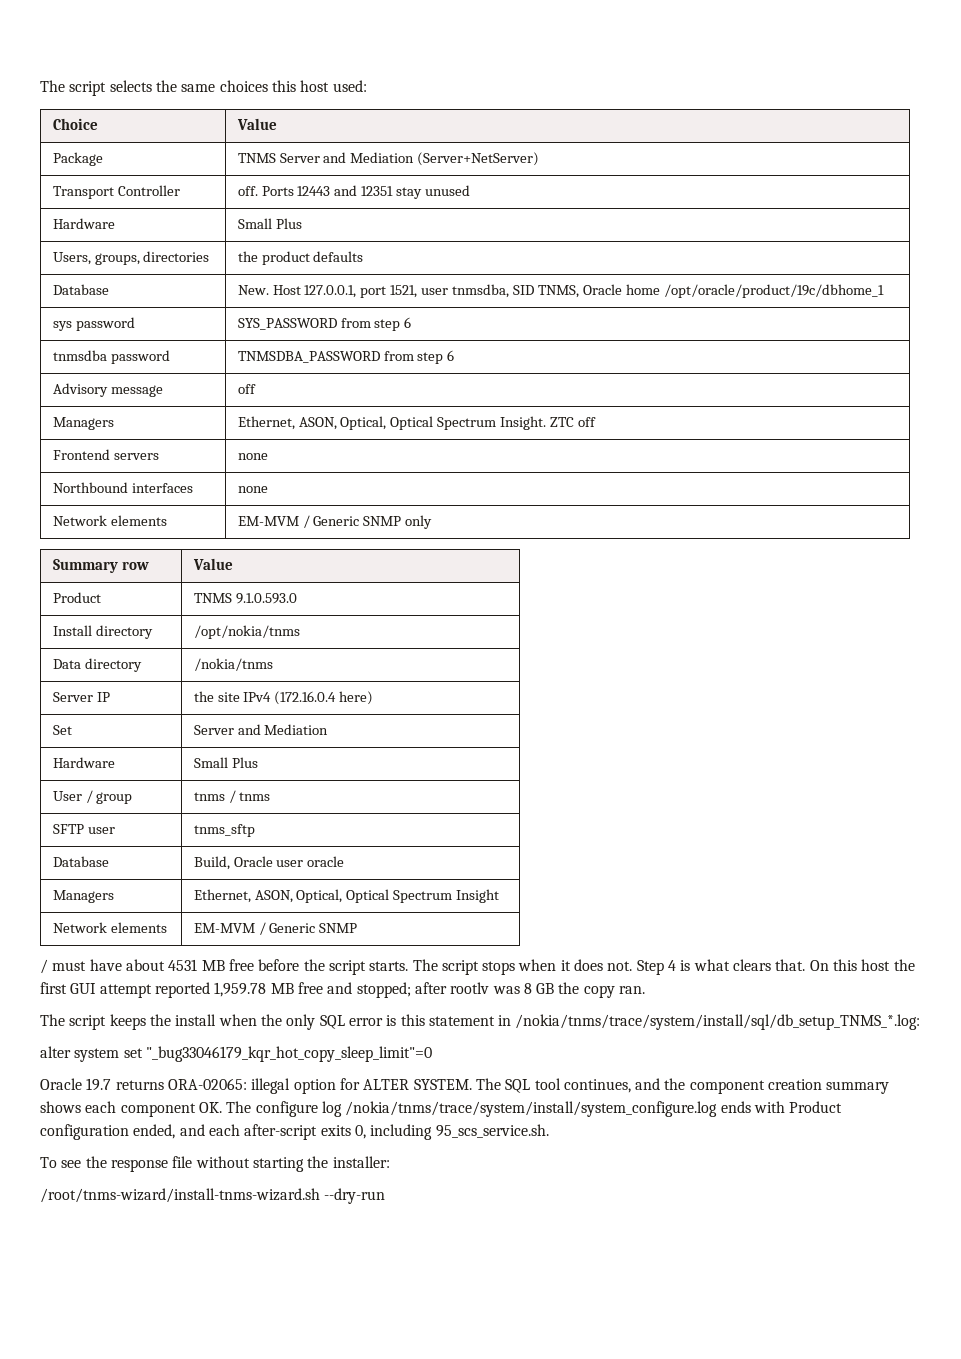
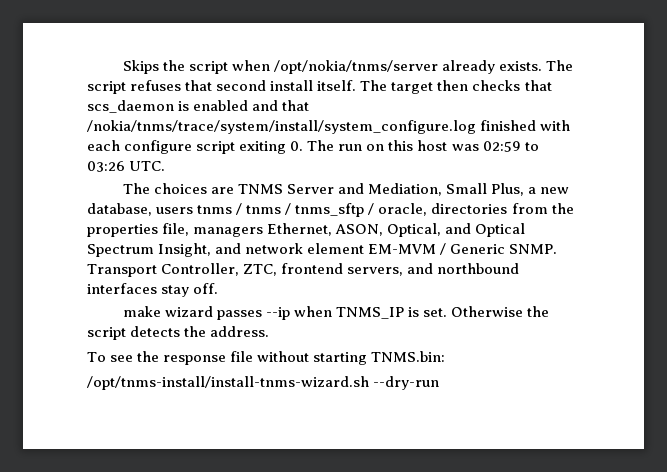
[40,80,367,96] [52,118,98,130] [236,118,277,130] [52,152,103,166] [237,152,540,166] [52,185,180,199] [237,185,471,199] [52,218,115,229] [237,218,302,229] [52,251,210,265] [237,251,364,265] [52,284,109,295] [237,284,884,298] [52,317,135,331] [237,317,412,331] [52,350,170,364] [237,350,455,364] [52,383,163,397] [237,384,256,394] [52,417,114,430] [237,416,597,430] [52,449,159,460] [237,453,268,460] [52,482,193,493] [237,486,268,493] [52,515,167,526] [237,515,433,529] [52,559,149,573] [192,558,233,570] [52,592,101,603] [193,593,297,604] [52,625,153,639] [193,625,300,639] [52,658,142,672] [193,658,273,671] [52,692,110,702] [193,691,374,705] [52,725,72,735] [193,724,329,735] [52,757,115,768] [193,757,258,768] [52,790,133,804] [193,790,271,803] [52,824,115,834] [193,824,255,837] [52,856,109,867] [193,856,345,870] [52,890,114,903] [193,889,500,903] [52,922,167,933] [193,922,358,935] [40,959,915,975] [40,982,646,998] [40,1014,921,1030] [40,1046,432,1062] [40,1078,890,1094] [40,1101,843,1117] [40,1124,549,1140] The script selects the same choices this host used: // Choice | Value // Package | TNMS Server and Mediation (Server+NetServer) // Transport Controller | off. Ports 12443 and 12351 stay unused // Hardware | Small Plus // Users, groups, directories | the product defaults // Database | New. Host 127.0.0.1, port 1521, user tnmsdba, SID TNMS, Oracle home /opt/oracle/product/19c/dbhome_1 // sys password | SYS_PASSWORD from step 6 // tnmsdba password | TNMSDBA_PASSWORD from step 6 // Advisory message | off // Managers | Ethernet, ASON, Optical, Optical Spectrum Insight. ZTC off // Frontend servers | none // Northbound interfaces | none // Network elements | EM-MVM / Generic SNMP only // Summary row | Value // Product | TNMS 9.1.0.593.0 // Install directory | /opt/nokia/tnms // Data directory | /nokia/tnms // Server IP | the site IPv4 (172.16.0.4 here) // Set | Server and Mediation // Hardware | Small Plus // User / group | tnms / tnms // SFTP user | tnms_sftp // Database | Build, Oracle user oracle // Managers | Ethernet, ASON, Optical, Optical Spectrum Insight // Network elements | EM-MVM / Generic SNMP // / must have about 4531 MB free before the script starts. The script stops when it does not. Step 4 is what clears that. On this host the first GUI attempt reported 1,959.78 MB free and stopped; after rootlv was 8 GB the copy ran. // The script keeps the install when the only SQL error is this statement in /nokia/tnms/trace/system/install/sql/db_setup_TNMS_*.log: // alter system set "_bug33046179_kqr_hot_copy_sleep_limit"=0 // Oracle 19.7 returns ORA-02065: illegal option for ALTER SYSTEM. The SQL tool continues, and the component creation summary shows each component OK. The configure log /nokia/tnms/trace/system/install/system_configure.log ends with Product configuration ended, and each after-script exits 0, including 95_scs_service.sh. -> [122,60,574,74] [87,80,552,94] [87,100,310,113] [87,120,571,134] [87,140,539,154] [87,161,166,172] [122,183,570,196] [87,203,574,217] [87,223,526,237] [87,243,558,257] [87,263,520,277] [87,283,219,297] [122,306,550,320] [87,326,270,340] Skips the script when /opt/nokia/tnms/server already exists. The script refuses that second install itself. The target then checks that scs_daemon is enabled and that /nokia/tnms/trace/system/install/system_configure.log finished with each configure script exiting 0. The run on this host was 02:59 to 03:26 UTC. // The choices are TNMS Server and Mediation, Small Plus, a new database, users tnms / tnms / tnms_sftp / oracle, directories from the properties file, managers Ethernet, ASON, Optical, and Optical Spectrum Insight, and network element EM-MVM / Generic SNMP. Transport Controller, ZTC, frontend servers, and northbound interfaces stay off. // make wizard passes --ip when TNMS_IP is set. Otherwise the script detects the address.
[307,1156,390,1168] [40,1188,320,1203] the installer: // /root/tnms-wizard/install-tnms-wizard.sh -> [371,351,446,362] [87,376,369,390] TNMS.bin: // /opt/tnms-install/install-tnms-wizard.sh

